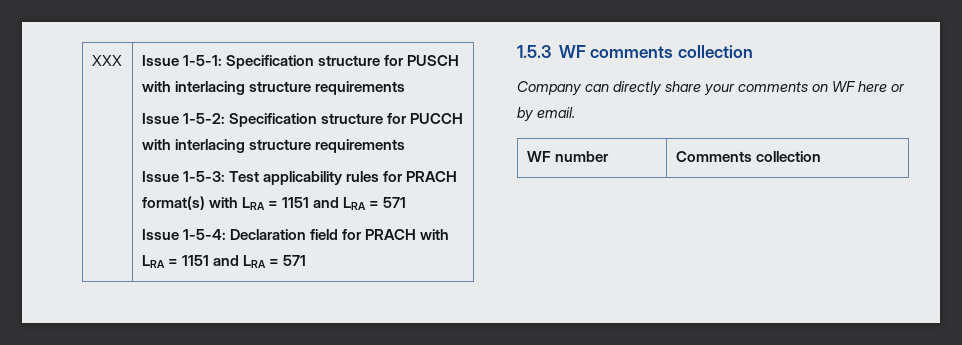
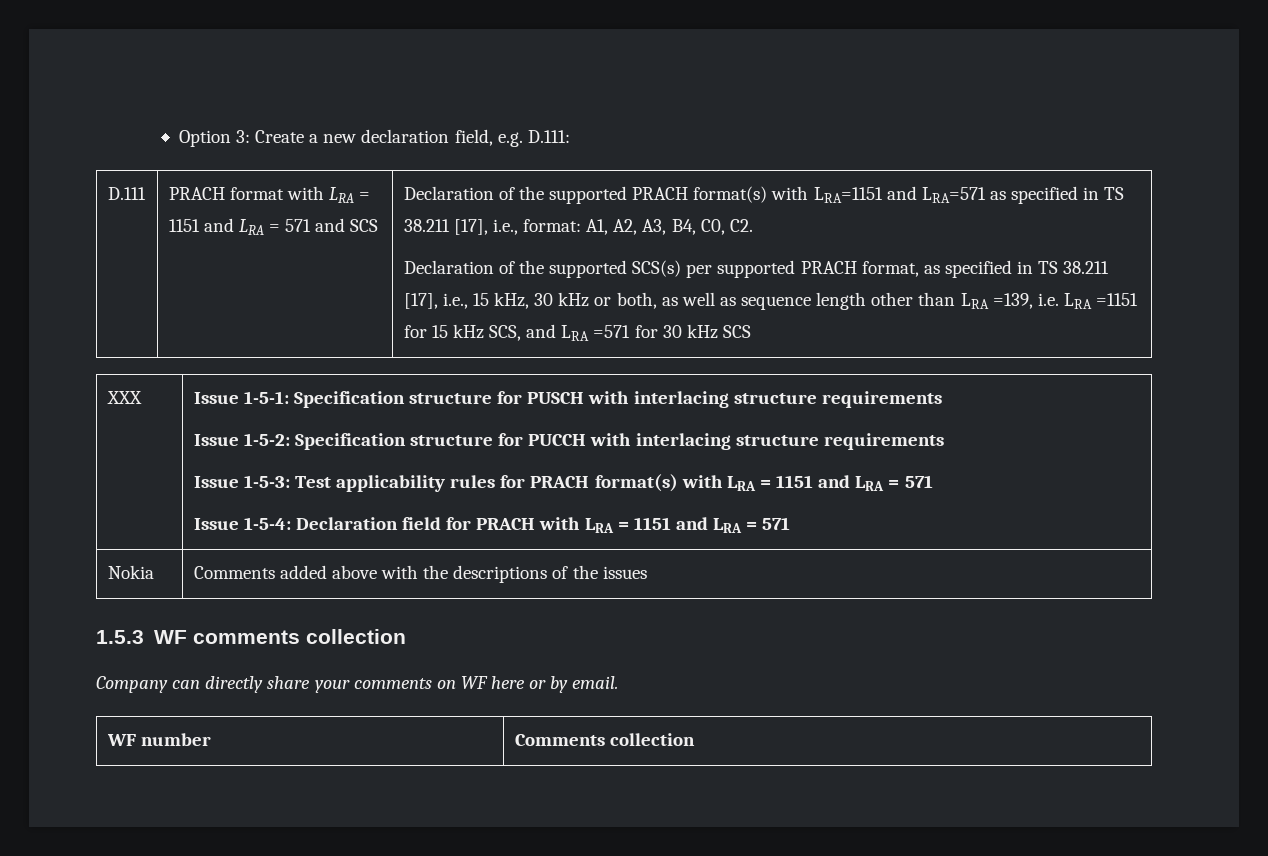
(91, 60) none -> [178,129,570,147] [107,187,146,200] [168,186,371,203] [168,218,379,235] [403,186,1125,204] [403,219,753,235] [403,260,1110,278] [403,292,1139,310] [403,324,751,341] Option 3: Create a new declaration field, e.g. D.111: // D.111 | PRACH format with LRA = 1151 and LRA = 571 and SCS | Declaration of the supported PRACH format(s) with LRA=1151 and LRA=571 as specified in TS 38.211 [17], i.e., format: A1, A2, A3, B4, C0, C2. // Declaration of the supported SCS(s) per supported PRACH format, as specified in TS 38.211 [17], i.e., 15 kHz, 30 kHz or both, as well as sequence length other than LRA =139, i.e. LRA =1151 for 15 kHz SCS, and LRA =571 for 30 kHz SCS //
(307, 260) none -> [107,565,154,579] [193,565,647,583] // Nokia | Comments added above with the descriptions of the issues

